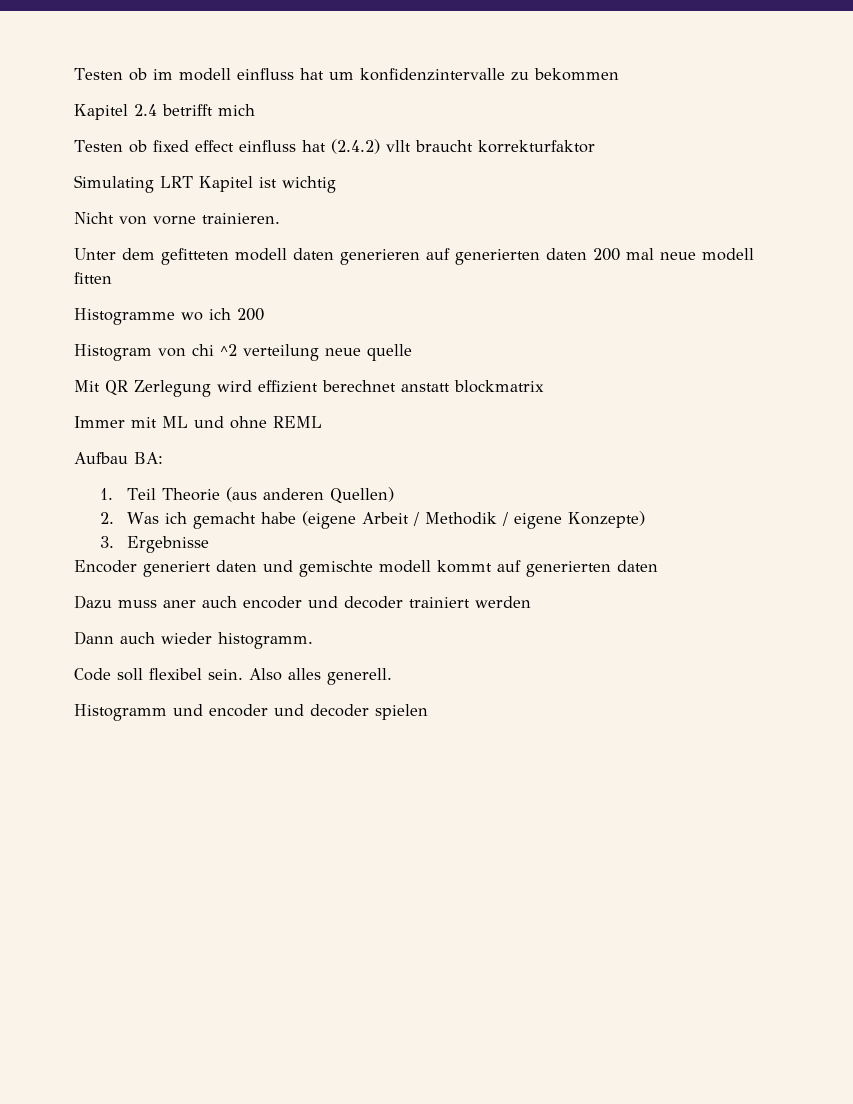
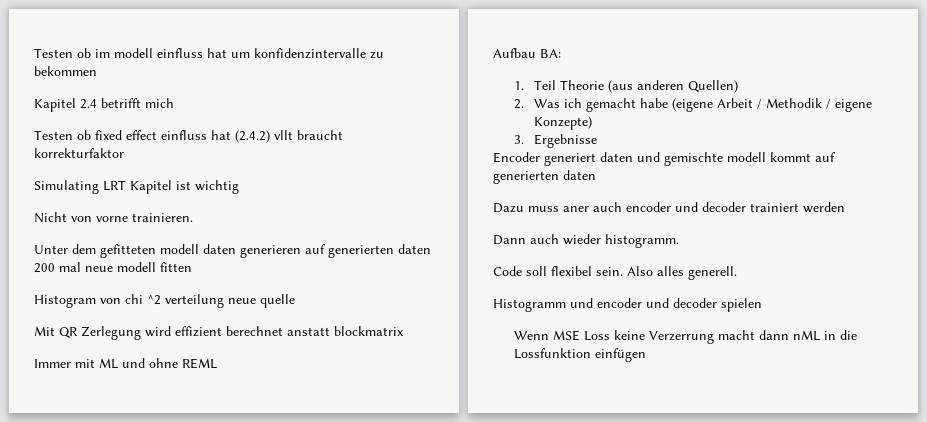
[74,308,264,325] // Histogramme wo ich 200 -> (192, 267) none
(428, 712) none -> [513,330,857,344] [513,348,646,362] // Wenn MSE Loss keine Verzerrung macht dann nML in die Lossfunktion einfügen

